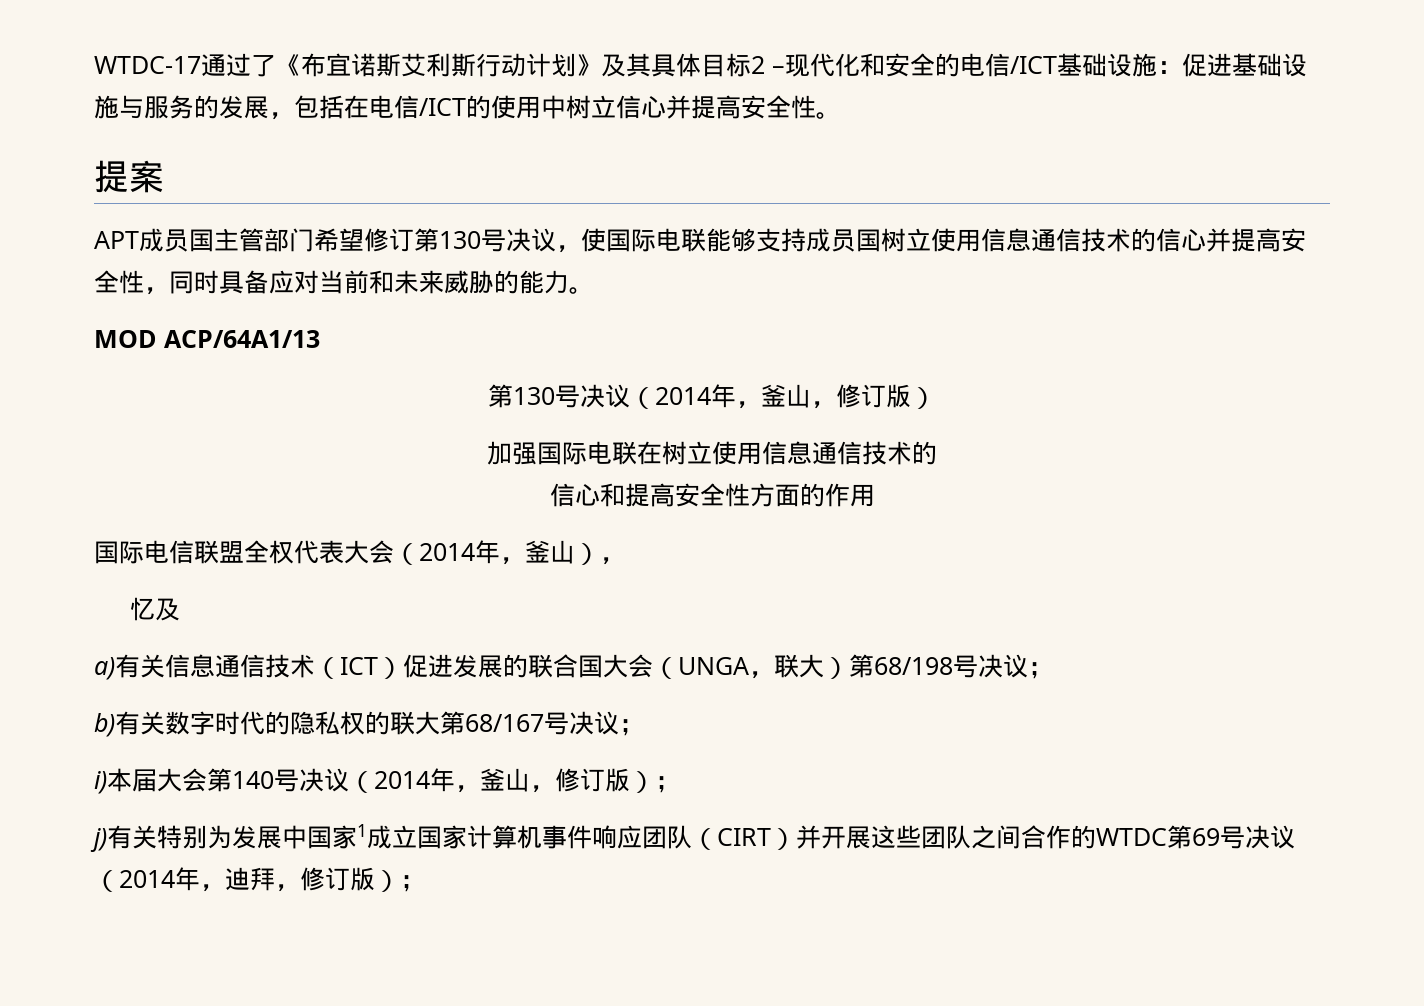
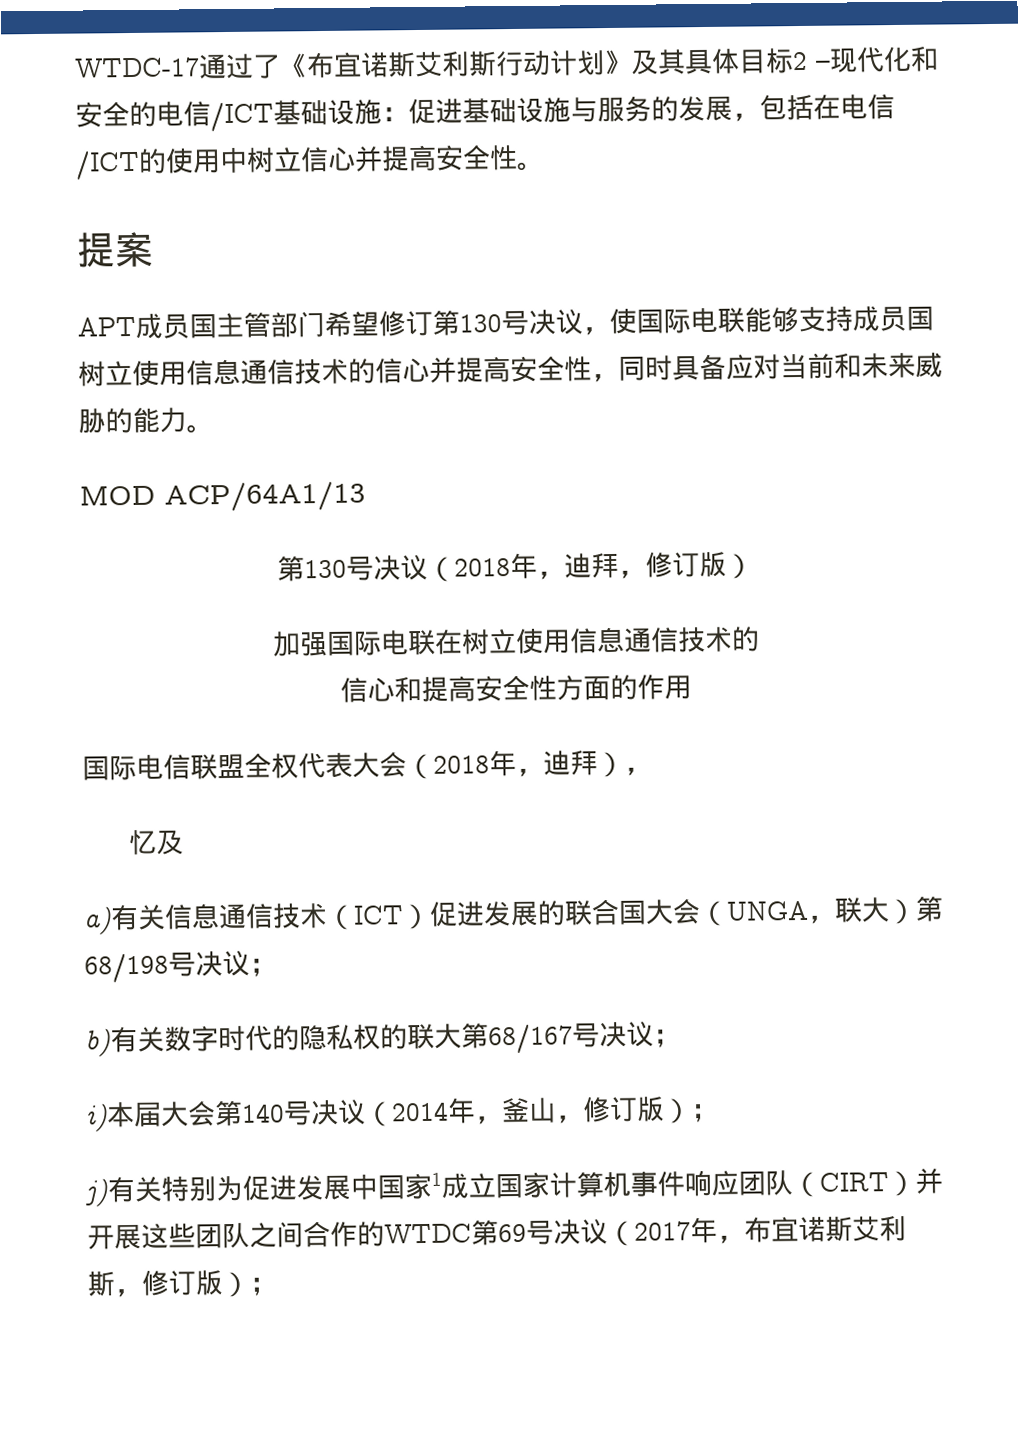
[655,384,811,409] 2014年，釜山 -> [453,552,619,580] 2018年，迪拜
[419,540,575,565] 2014年，釜山 -> [433,750,598,778] 2018年，迪拜
(232, 837) none -> [242,1175,297,1201] 促进
[119,867,275,892] 2014年，迪拜 -> [634,1215,907,1244] [87,1271,115,1297] 2017年，布宜诺斯艾利斯

